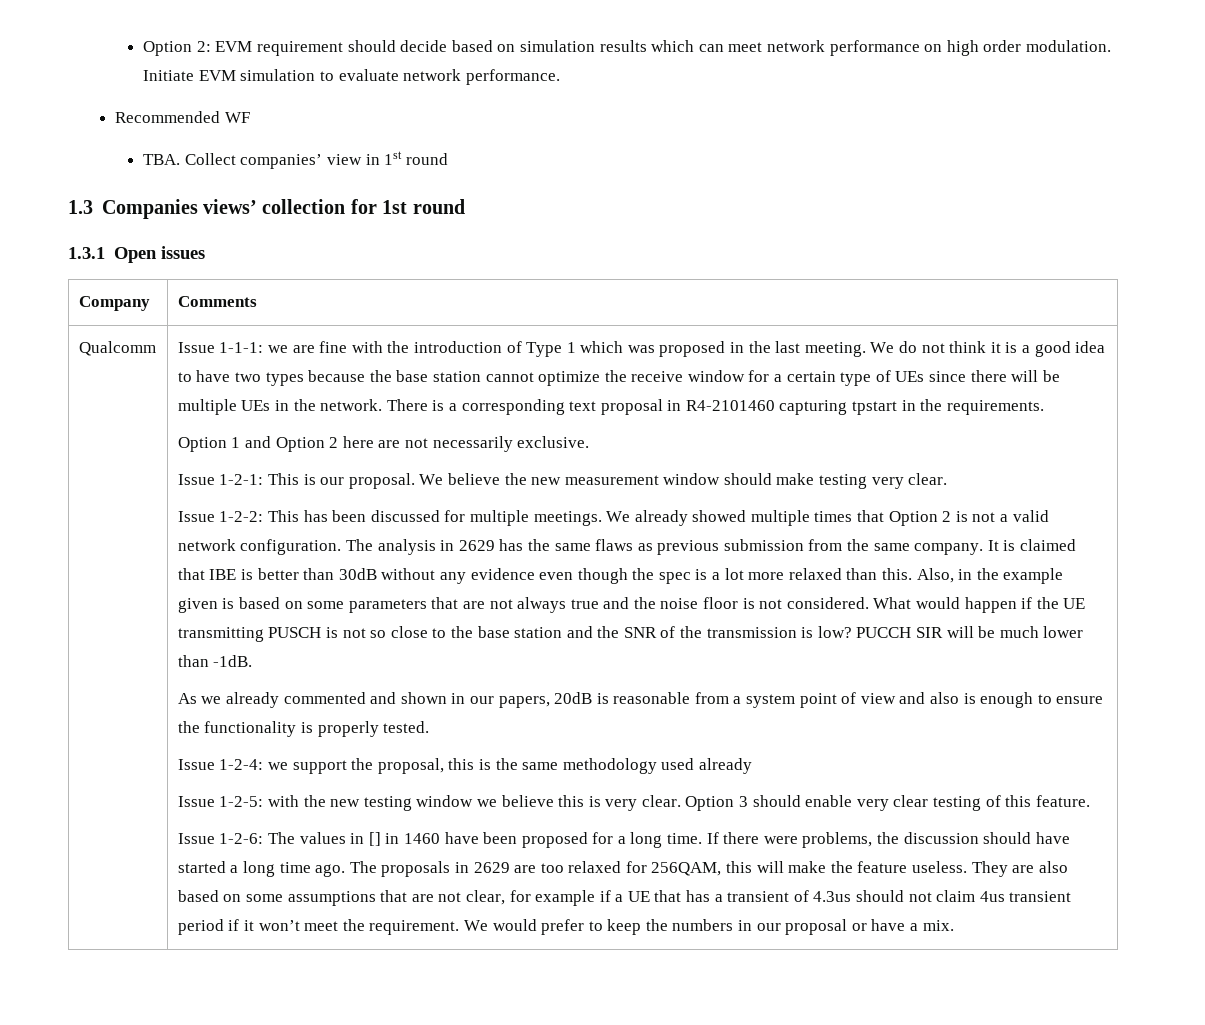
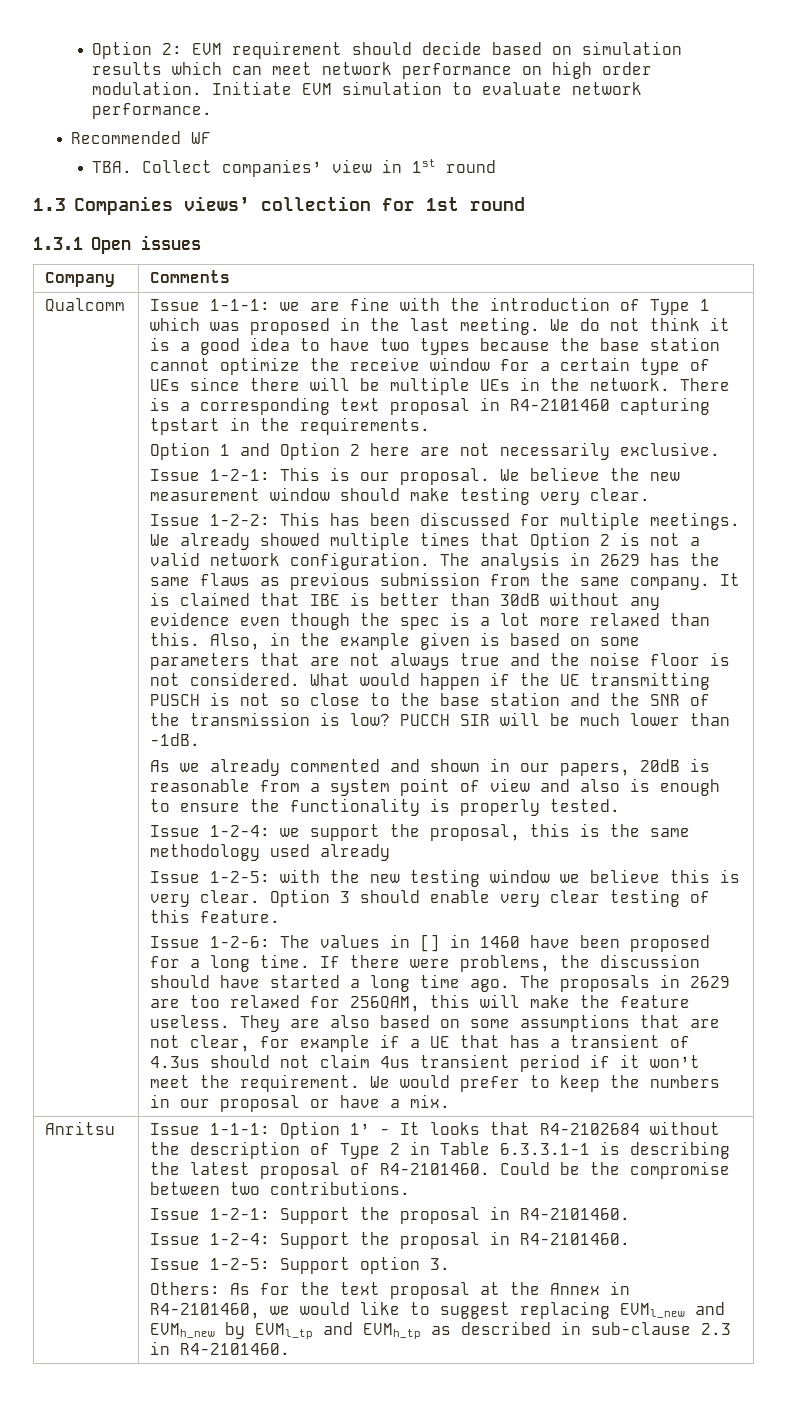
(954, 925) none -> [45,1121,116,1135] [150,1121,721,1139] [150,1141,731,1159] [150,1161,731,1179] [150,1181,411,1195] [150,1206,631,1224] [150,1231,631,1249] [150,1256,451,1274] [150,1281,631,1299] [150,1301,726,1319] [150,1321,732,1339] [150,1341,291,1355] // Anritsu | Issue 1-1-1: Option 1’ - It looks that R4-2102684 without the description of Type 2 in Table 6.3.3.1-1 is describing the latest proposal of R4-2101460. Could be the compromise between two contributions. // Issue 1-2-1: Support the proposal in R4-2101460. // Issue 1-2-4: Support the proposal in R4-2101460. // Issue 1-2-5: Support option 3. // Others: As for the text proposal at the Annex in R4-2101460, we would like to suggest replacing EVMl_new and EVMh_new by EVMl_tp and EVMh_tp as described in sub-clause 2.3 in R4-2101460.

